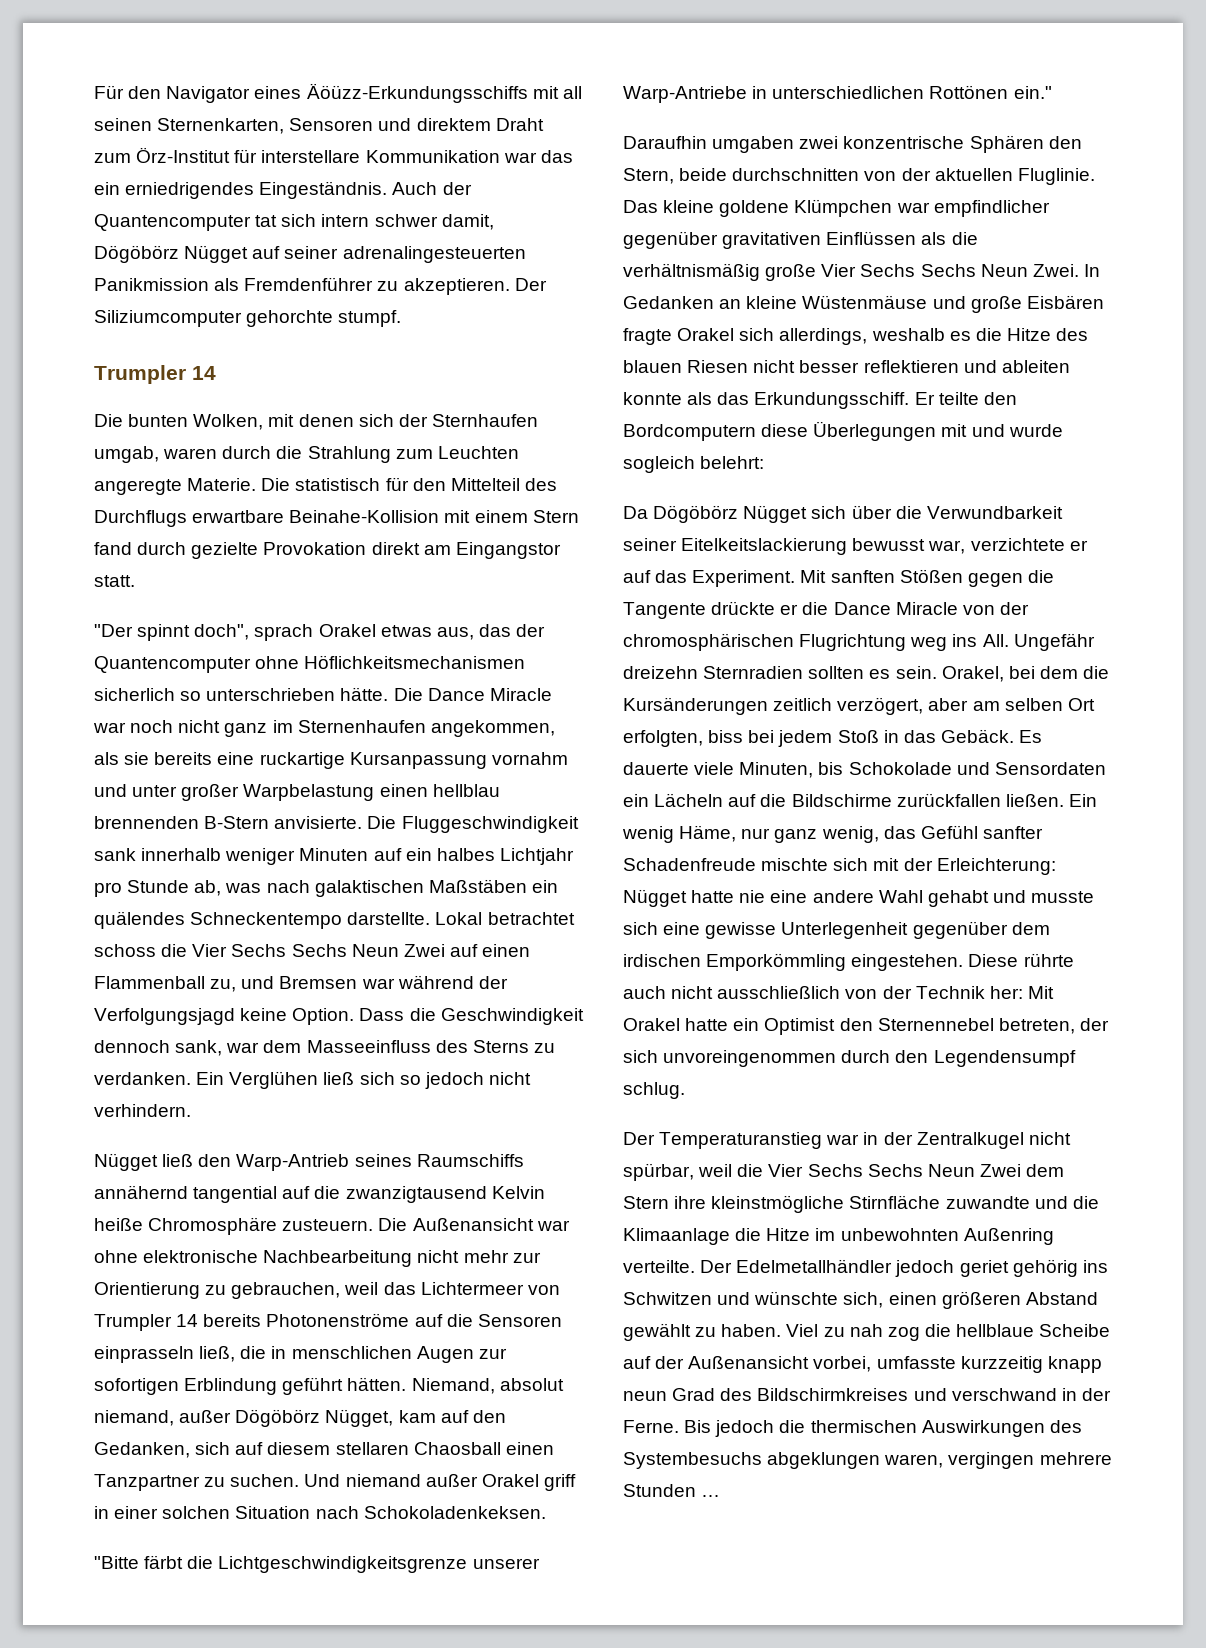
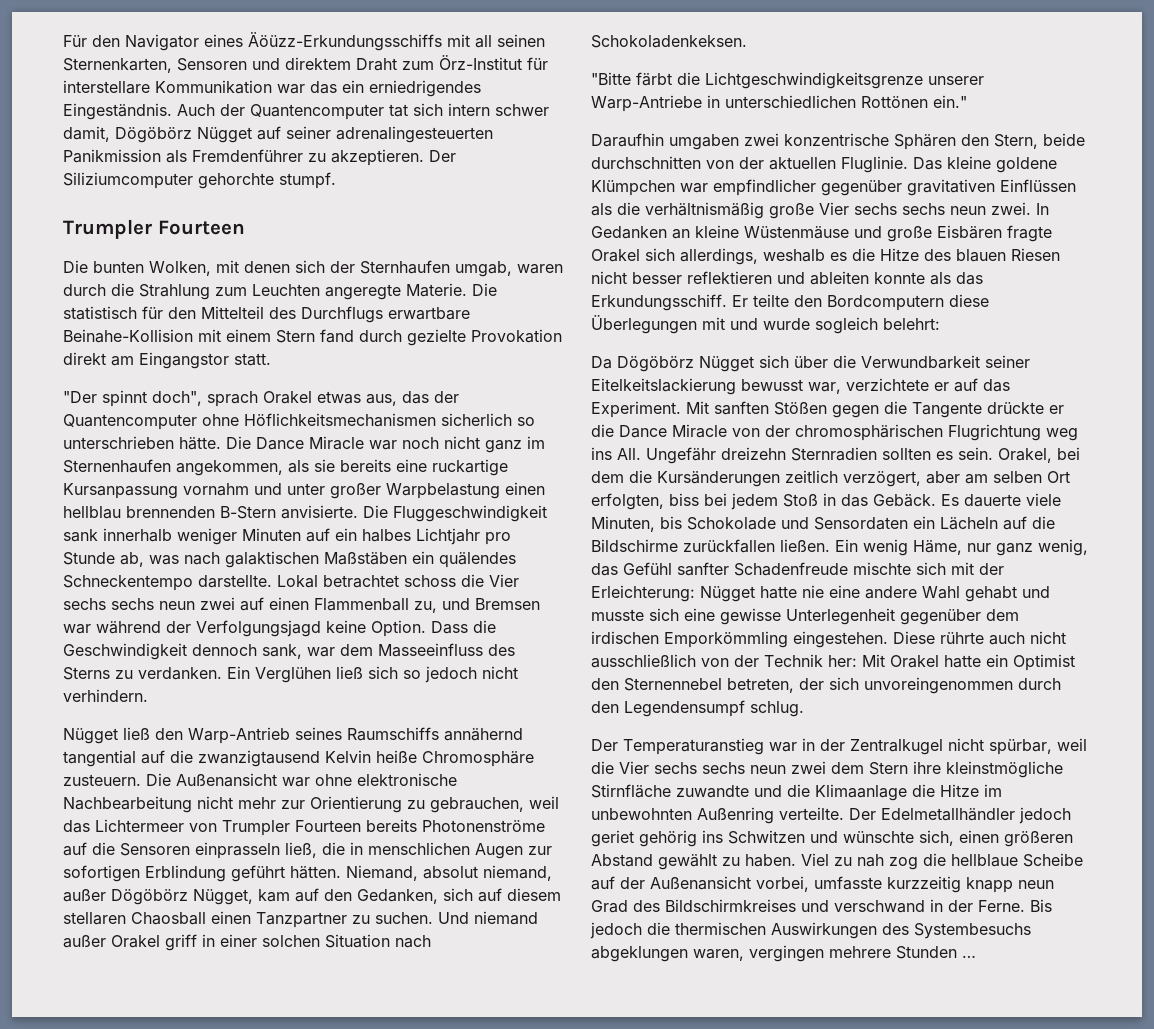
[192,366,216,380] 14 -> [157,220,245,235] Fourteen
[231,944,445,957] Sechs Sechs Neun Zwei -> [63,597,235,610] sechs sechs neun zwei
[176,1314,199,1327] 14 -> [295,820,361,832] Fourteen
[860,264,1079,277] Sechs Sechs Neun Zwei. -> [854,202,1031,215] sechs sechs neun zwei.
[807,1164,1021,1177] Sechs Sechs Neun Zwei -> [654,761,826,774] sechs sechs neun zwei

